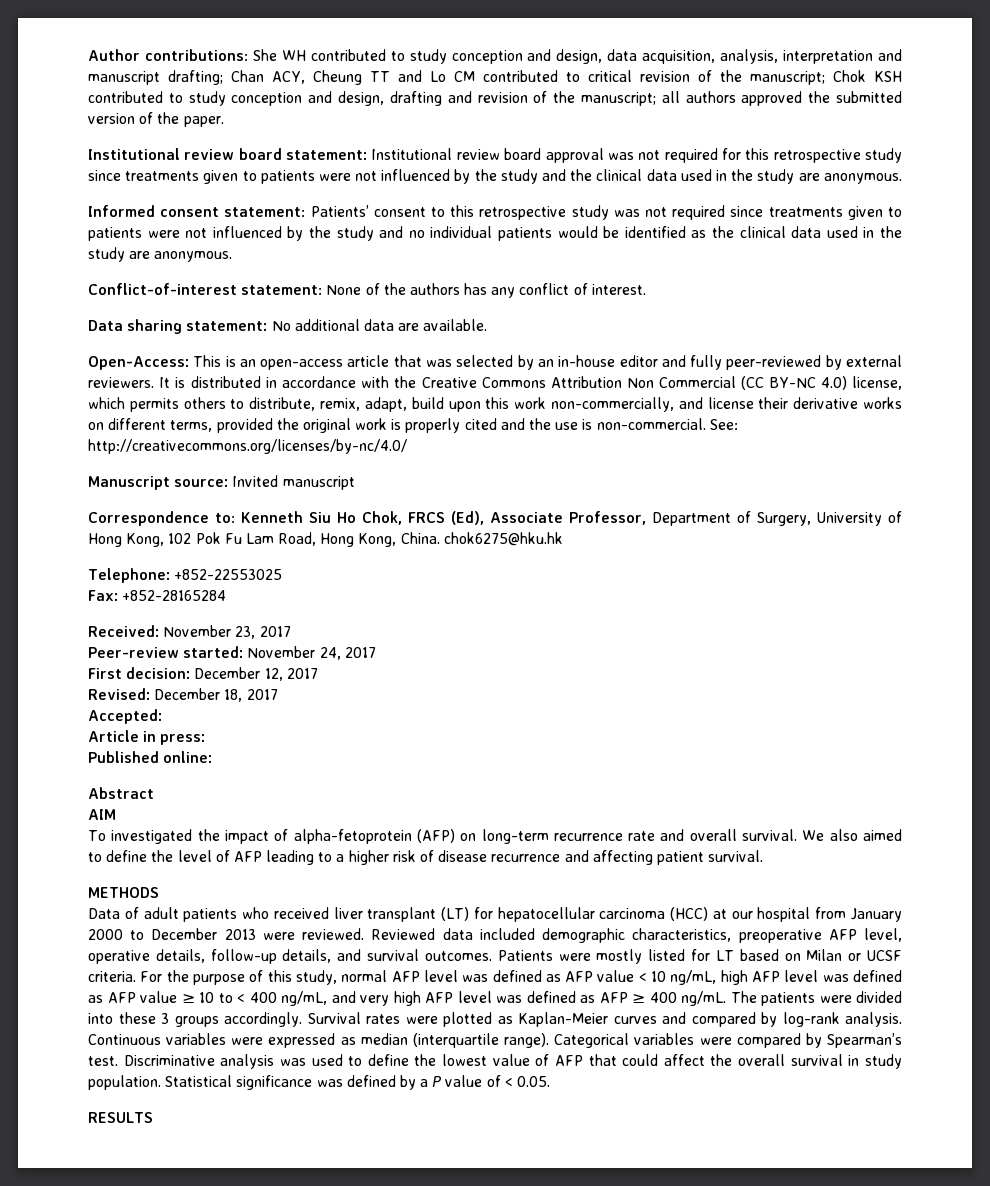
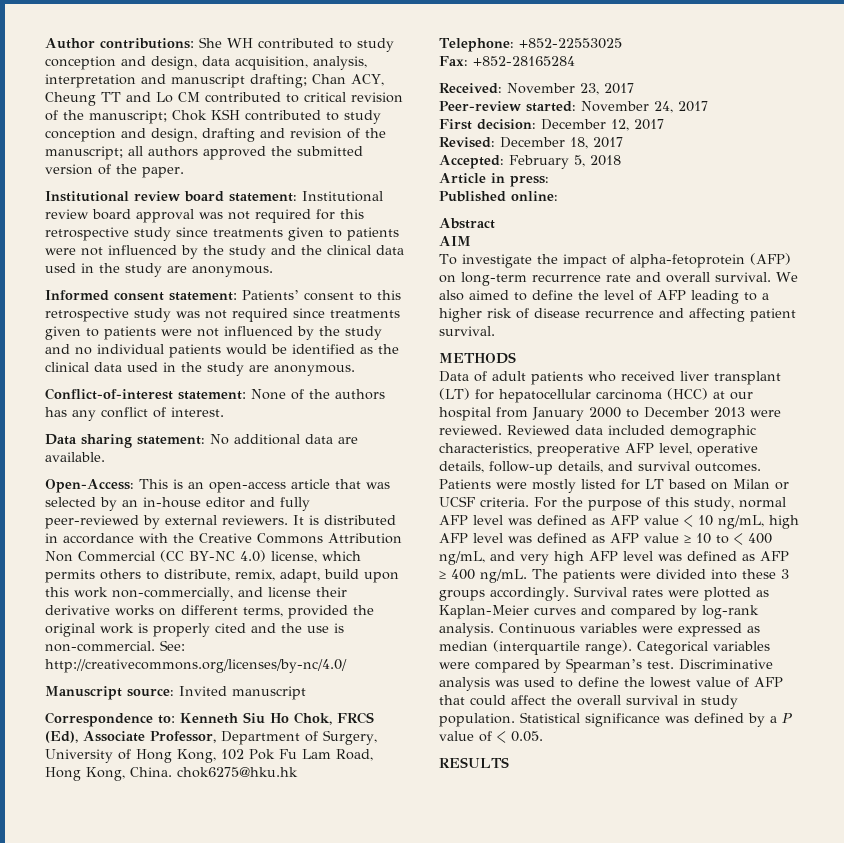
(162, 716) none -> [509,155,621,169] February 5, 2018
[111,829,193,844] investigated -> [461,254,532,268] investigate

